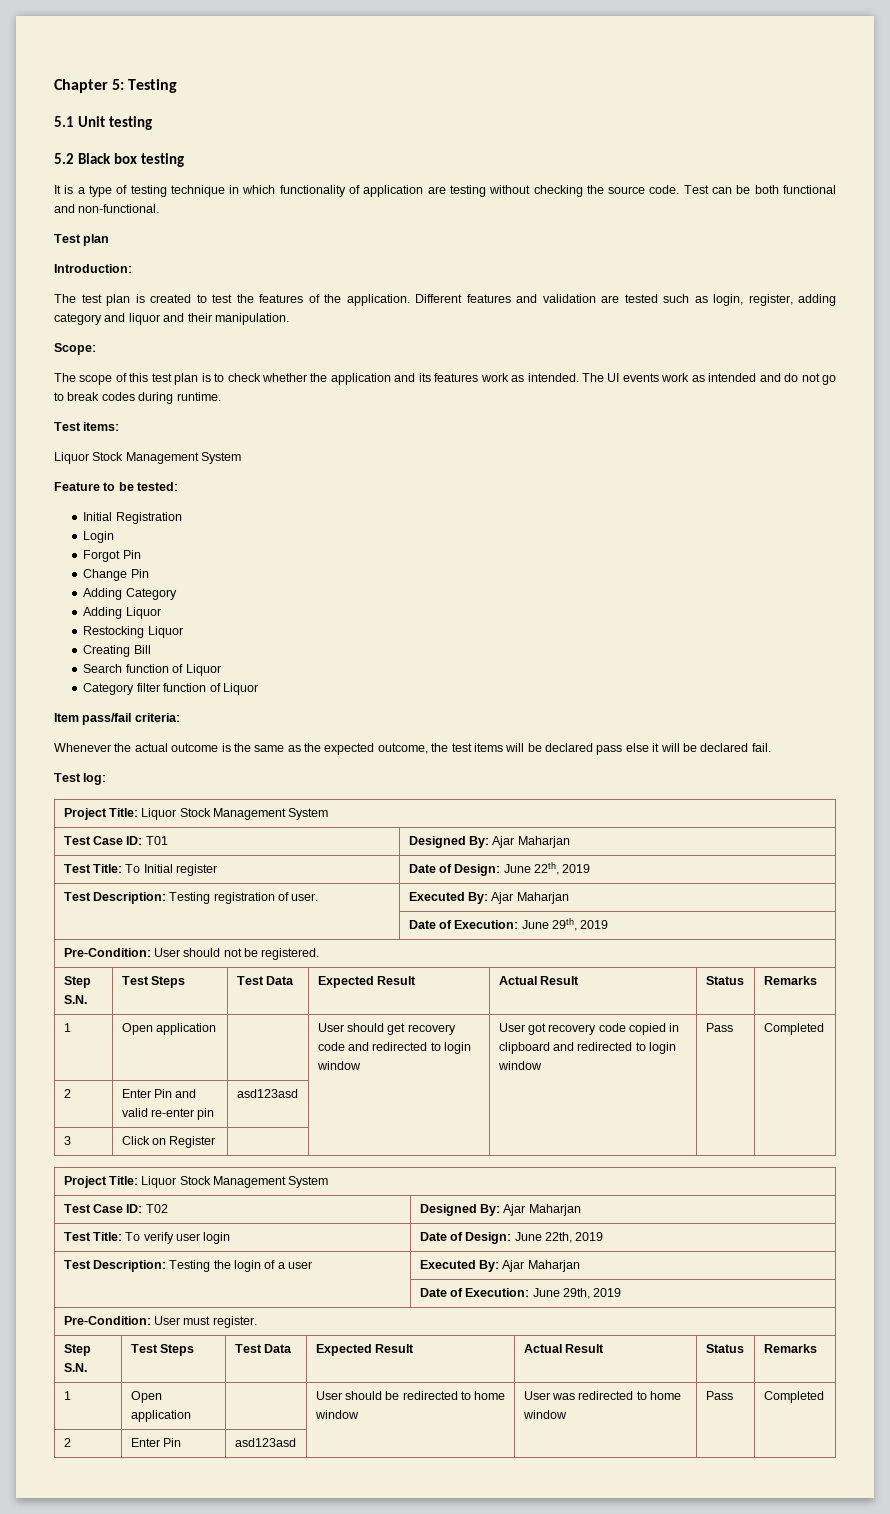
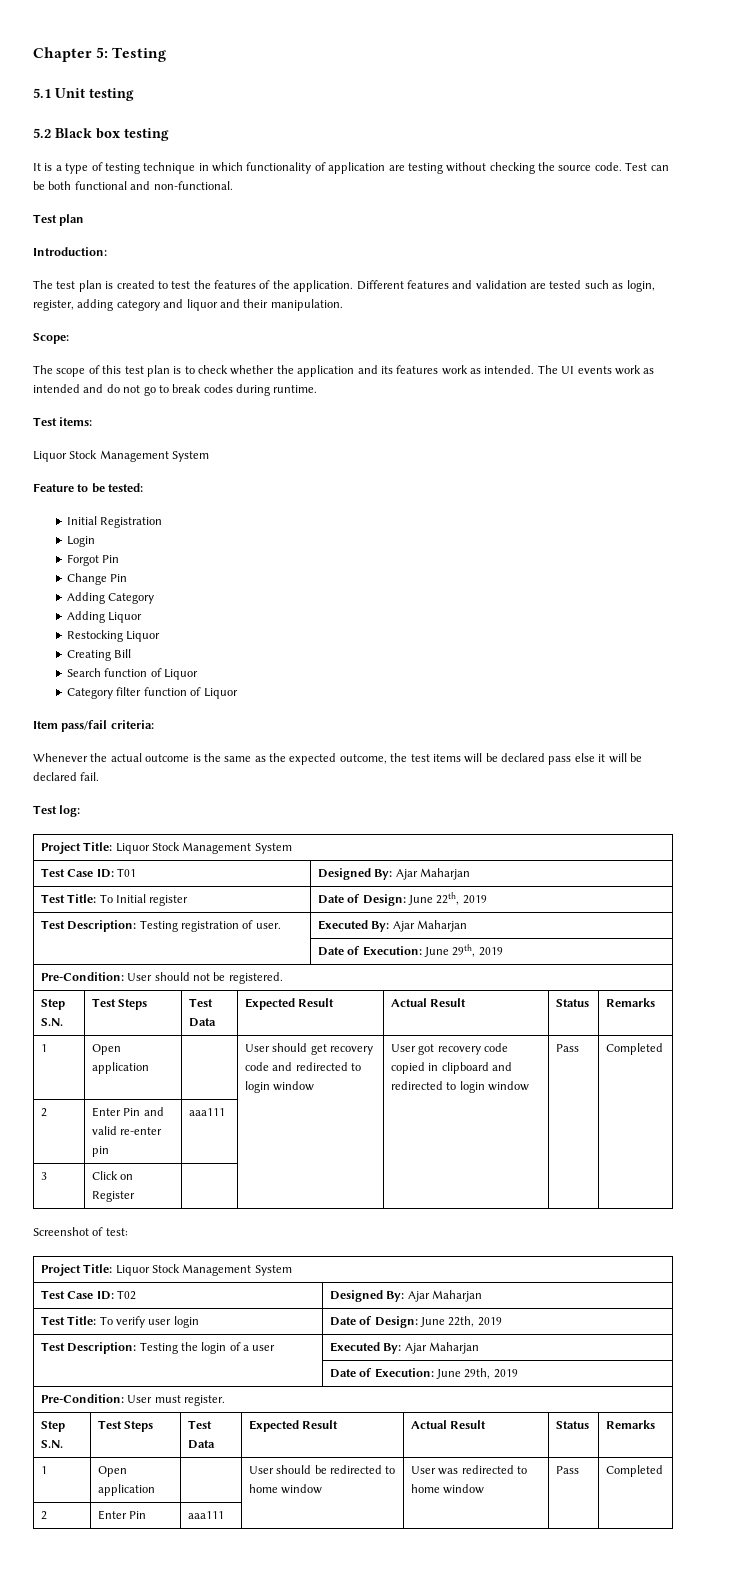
[236,1089,298,1098] asd123asd -> [188,1108,225,1116] aaa111
(216, 1142) none -> [33,1227,128,1236] // Screenshot of test:
[234,1438,296,1447] asd123asd -> [187,1511,224,1519] aaa111

